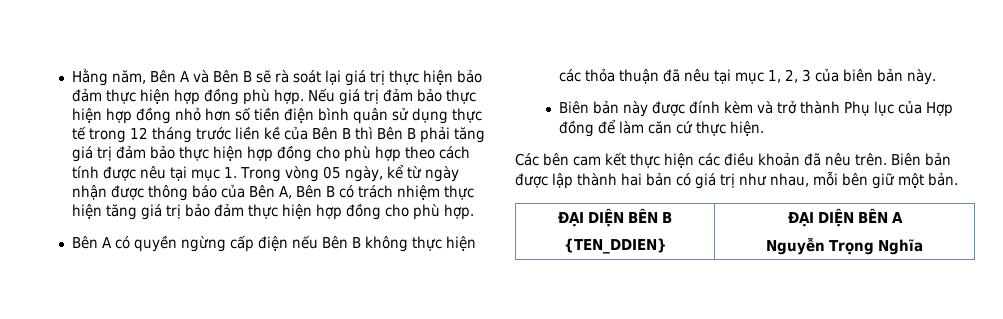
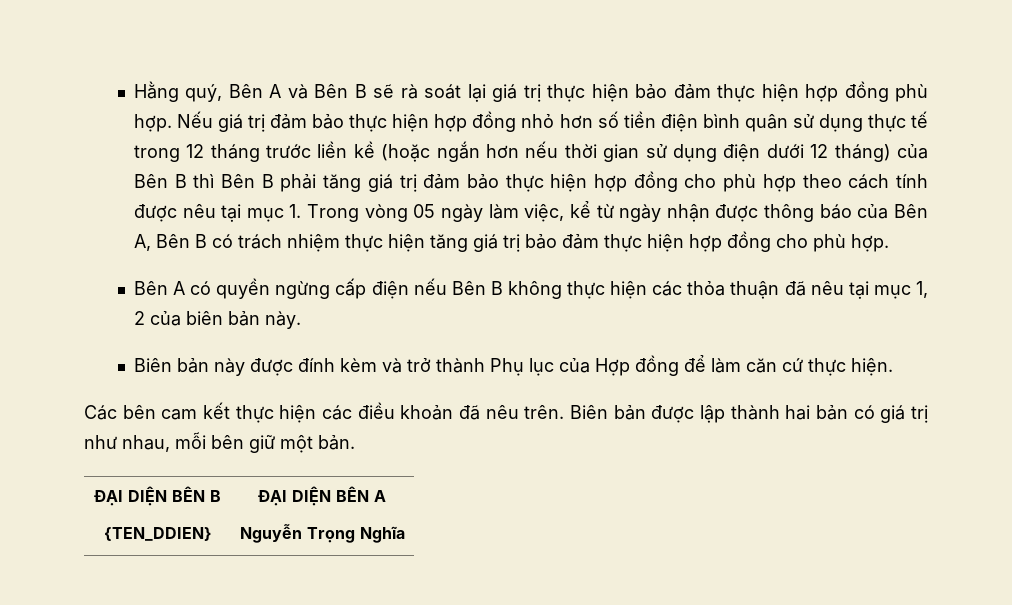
[112,70,147,84] năm, -> [185,84,223,102] quý,
(281, 133) none -> [381,141,891,162] (hoặc ngắn hơn nếu thời gian sử dụng điện dưới 12 tháng)
[345,166,384,182] ngày, -> [440,204,565,222] ngày làm việc,
[785,69,812,83] 2, 3 -> [133,311,145,325] 2

